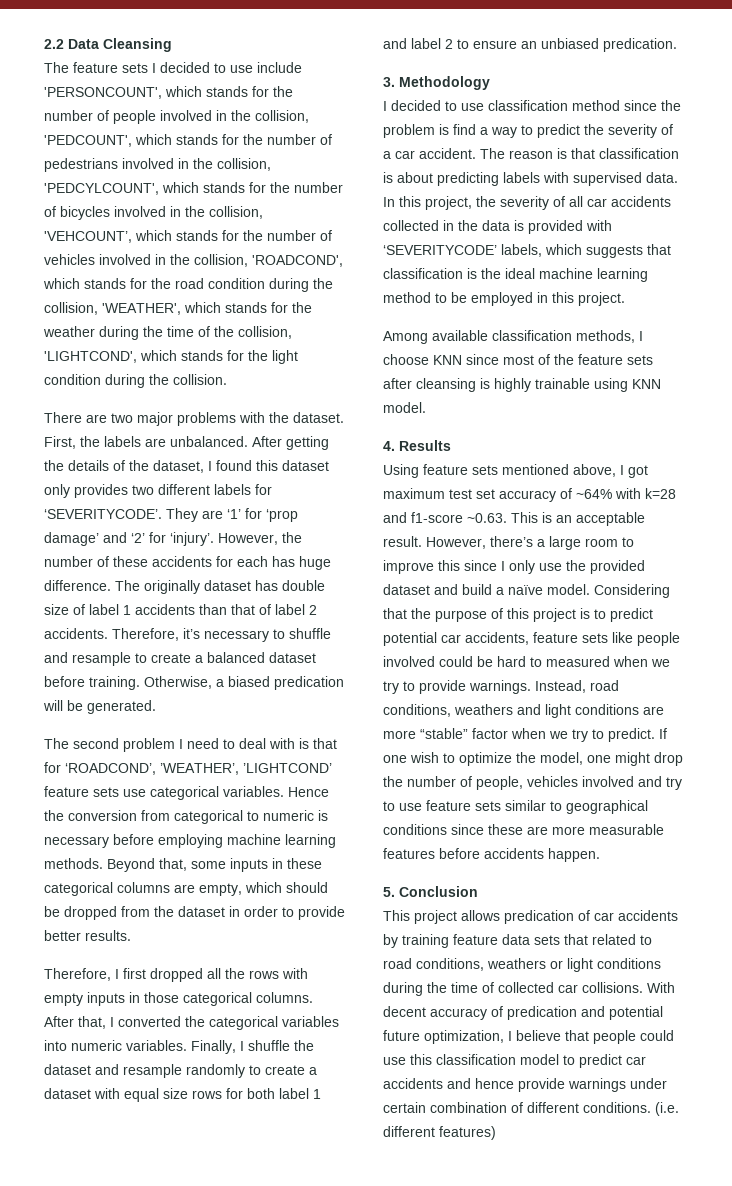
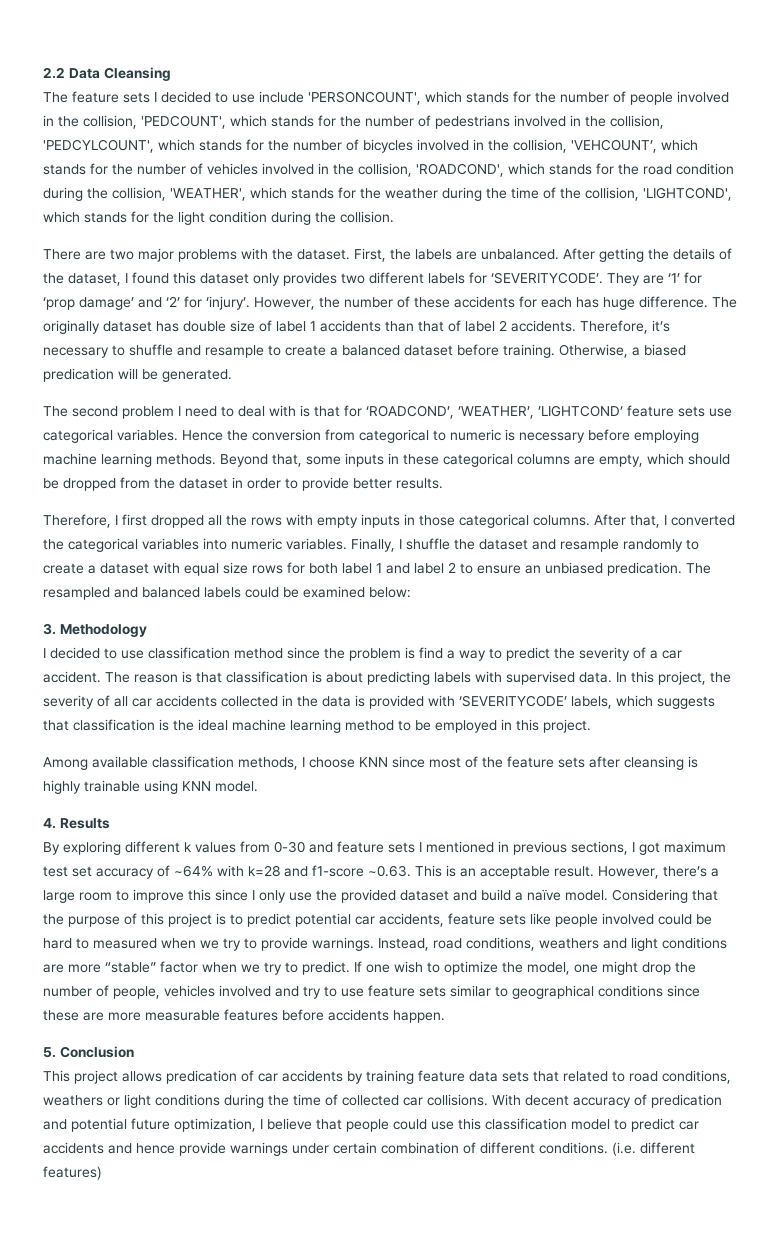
(677, 45) none -> [686,563,711,574] [43,586,411,600] The resampled and balanced labels could be examined below:
[383,464,616,478] Using feature sets mentioned above, -> [43,841,628,855] By exploring different k values from 0-30 and feature sets I mentioned in previous sections,

